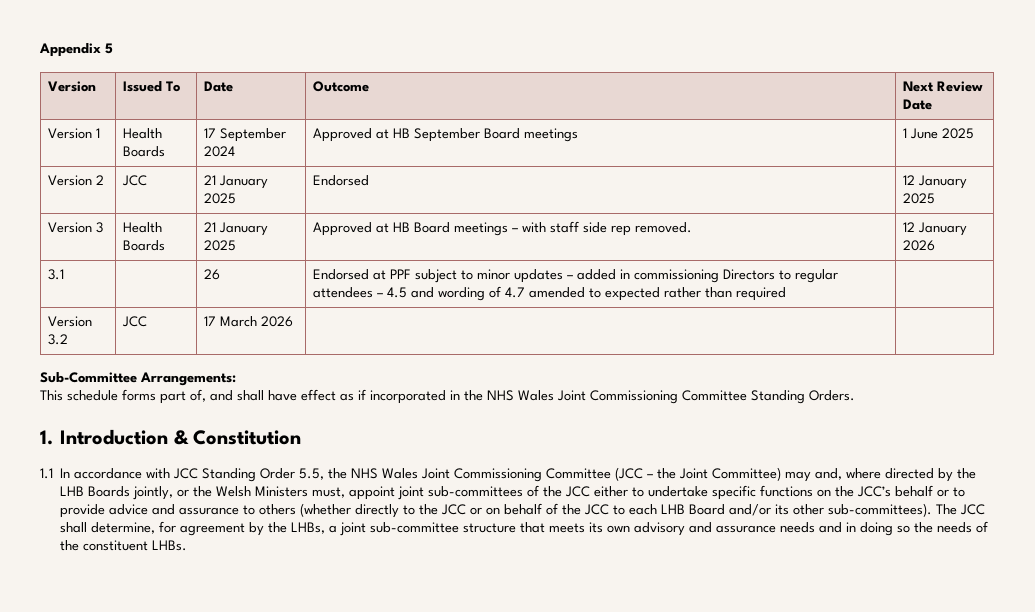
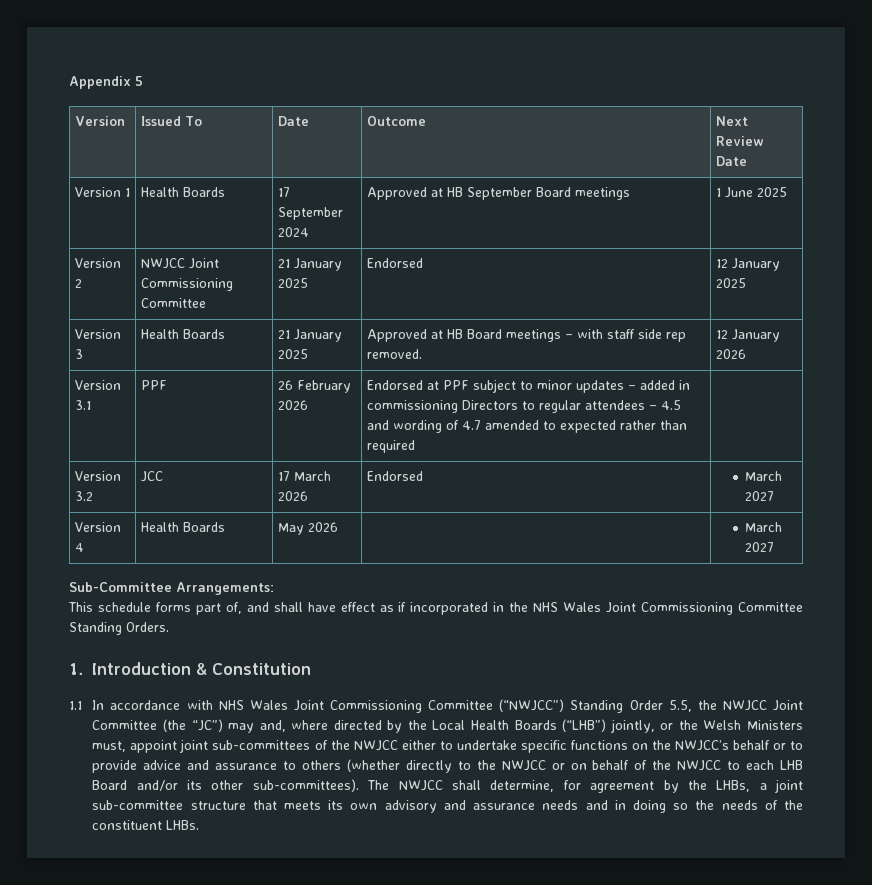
[122,175,148,186] JCC -> [140,258,219,269] [140,278,233,291] [140,298,206,308] NWJCC Joint Commissioning Committee
(936, 245) none -> [74,380,121,390] Version
(65, 274) none -> [140,380,167,390] PPF
(221, 274) none -> [296,380,351,393] [277,400,308,410] February 2026
(294, 321) | -> [366,471,423,481] [745,471,783,481] [745,491,775,501] [74,522,121,532] [74,543,84,552] [140,522,225,532] [277,522,338,535] [745,522,783,532] [745,542,775,552] Endorsed | March 2027 // Version 4 | Health Boards | May 2026 | | March 2027
[173,467,782,482] JCC Standing Order 5.5, the NHS Wales Joint Commissioning Committee (JCC – the Joint Committee) -> [218,699,803,713] [92,719,223,732] NHS Wales Joint Commissioning Committee (“NWJCC”) Standing Order 5.5, the NWJCC Joint Committee (the “JC”)
[60,486,131,497] LHB Boards -> [432,719,607,732] Local Health Boards (“LHB”)
[565,486,591,497] JCC -> [353,740,398,751] NWJCC
[857,486,892,497] JCC’s -> [674,740,729,751] NWJCC’s
[441,504,467,515] JCC -> [501,760,546,771] NWJCC
[584,504,610,515] JCC -> [677,760,722,771] NWJCC
[960,504,986,515] JCC -> [398,780,443,791] NWJCC

